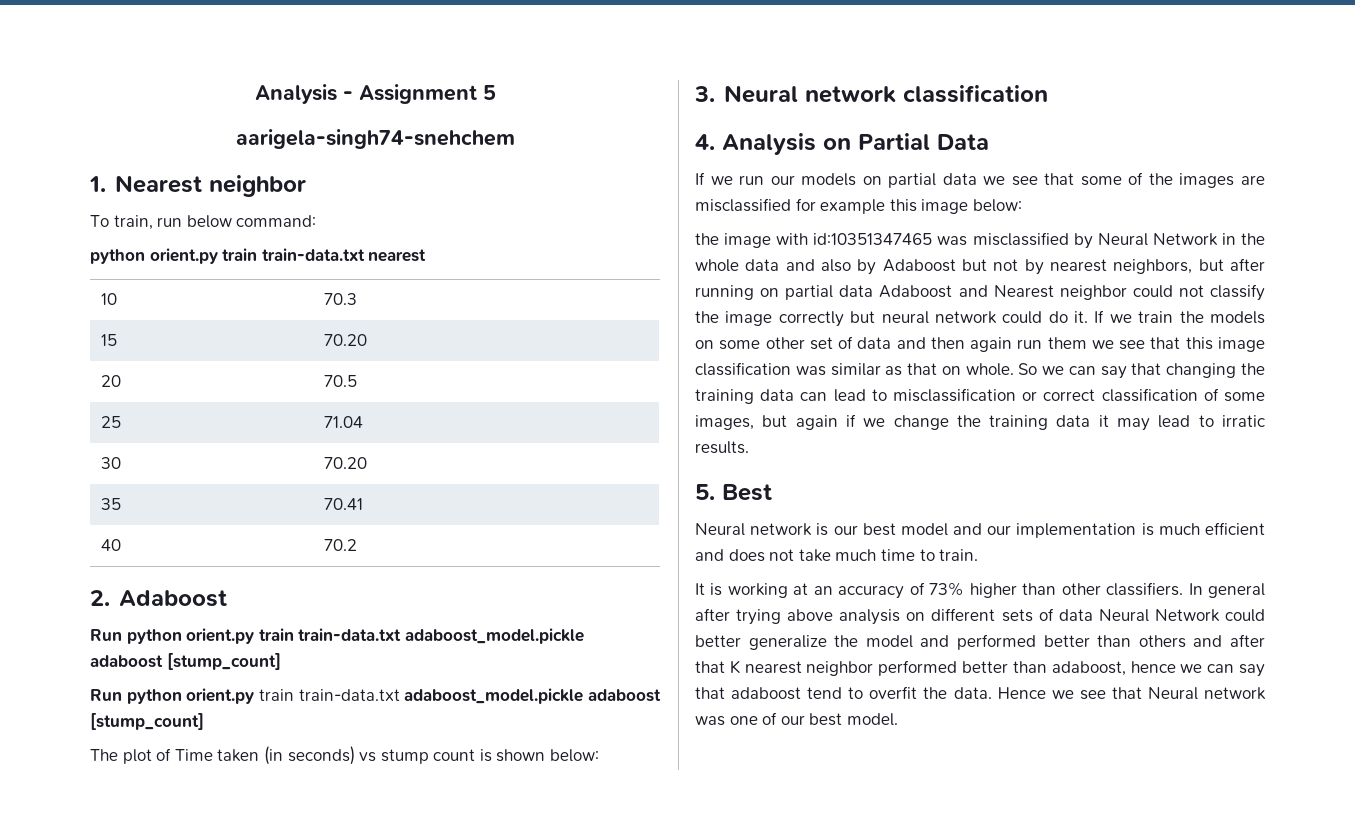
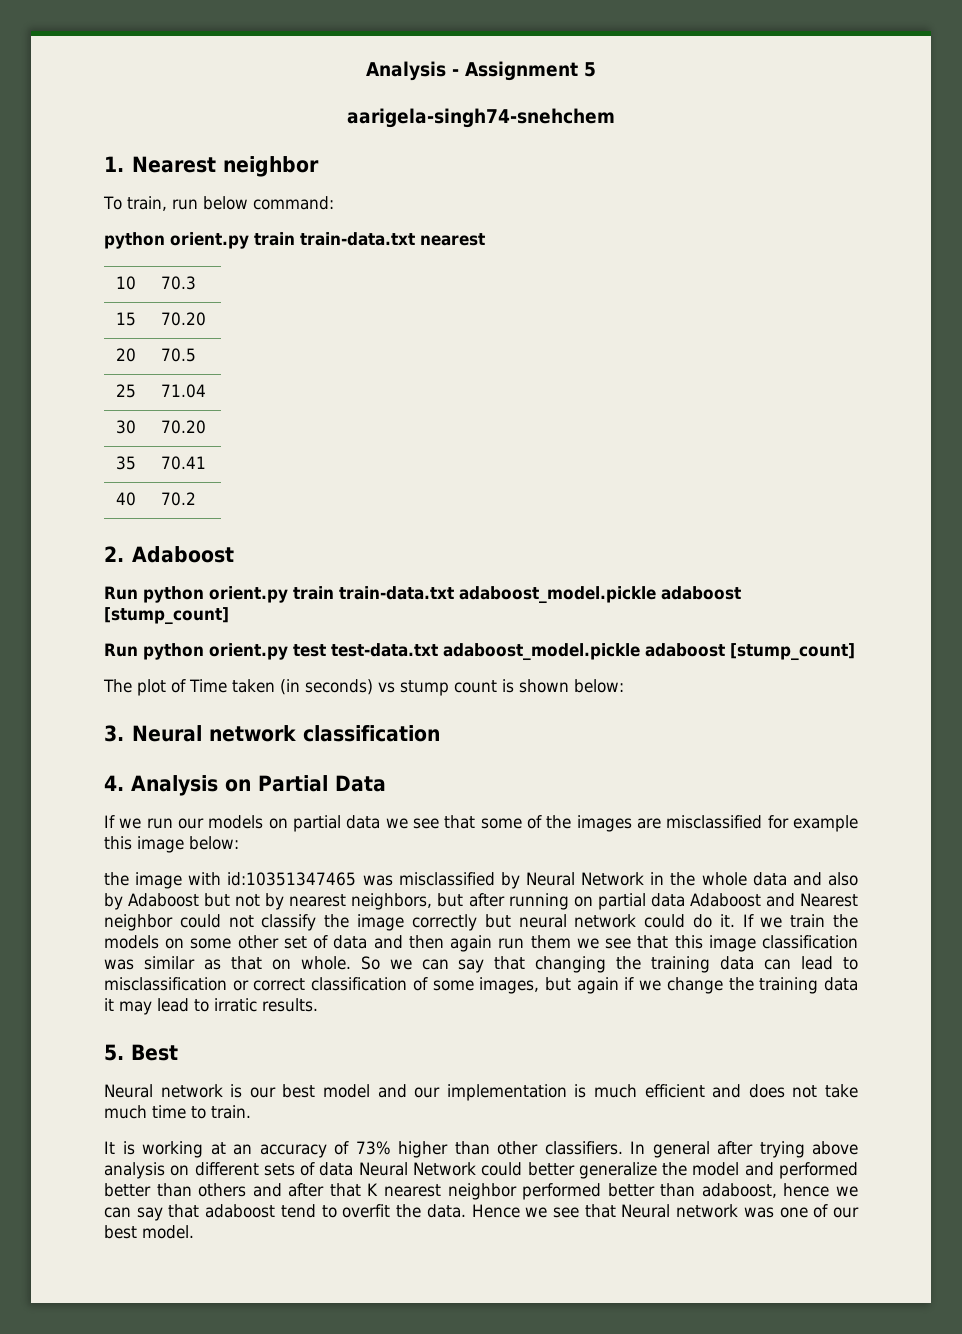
[259,689,400,701] train train-data.txt -> [293,643,438,657] test test-data.txt

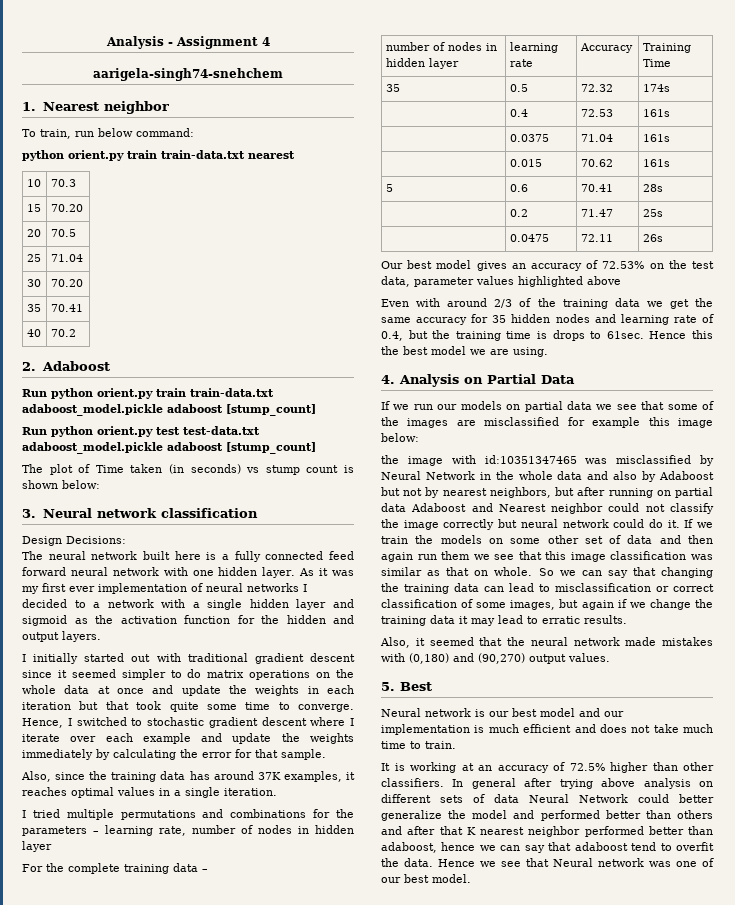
[584,62,596,77] 5 -> [261,37,270,46] 4
(441, 733) none -> [22,536,126,546] [22,551,354,562] [22,567,354,578] [22,583,307,594] [22,599,354,610] [22,615,354,626] [22,631,101,642] [22,653,355,664] [22,669,354,680] [22,685,354,696] [22,701,354,712] [22,717,354,728] [22,733,354,744] [22,749,326,760] [21,771,355,782] [22,787,277,798] [22,809,354,820] [22,825,354,836] [22,841,52,852] [22,863,208,874] [385,42,497,51] [385,58,459,69] [509,42,558,53] [509,59,533,67] [579,43,633,53] [642,43,691,53] [642,59,671,67] [385,84,400,92] [509,84,528,92] [580,84,613,92] [642,84,670,92] [509,109,528,117] [580,109,613,117] [642,109,670,117] [509,134,549,142] [580,134,613,142] [642,134,670,142] [509,159,542,167] [580,159,613,167] [642,159,670,167] [385,184,393,192] [509,184,528,192] [580,184,613,192] [642,184,663,192] [509,209,528,217] [580,209,613,217] [642,209,663,217] [509,234,549,242] [580,234,613,242] [642,234,663,242] [381,260,714,271] [381,276,621,287] [381,298,713,309] [381,314,714,325] [381,330,713,341] [381,346,548,357] // Design Decisions: // The neural network built here is a fully connected feed forward neural network with one hidden layer. As it was my first ever implementation of neural networks I decided to a network with a single hidden layer and sigmoid as the activation function for the hidden and output layers. // I initially started out with traditional gradient descent since it seemed simpler to do matrix operations on the whole data at once and update the weights in each iteration but that took quite some time to converge. Hence, I switched to stochastic gradient descent where I iterate over each example and update the weights immediately by calculating the error for that sample. // Also, since the training data has around 37K examples, it reaches optimal values in a single iteration. // I tried multiple permutations and combinations for the parameters – learning rate, number of nodes in hidden layer // For the complete training data – // number of nodes in hidden layer | learning rate | Accuracy | Training Time // 35 | 0.5 | 72.32 | 174s // | 0.4 | 72.53 | 161s // | 0.0375 | 71.04 | 161s // | 0.015 | 70.62 | 161s // 5 | 0.6 | 70.41 | 28s // | 0.2 | 71.47 | 25s // | 0.0475 | 72.11 | 26s // Our best model gives an accuracy of 72.53% on the test data, parameter values highlighted above // Even with around 2/3 of the training data we get the same accuracy for 35 hidden nodes and learning rate of 0.4, but the training time is drops to 61sec. Hence this the best model we are using.
[214,998,257,1012] irratic -> [542,616,580,624] erratic
(318, 1005) none -> [380,637,713,648] [381,653,610,664] // Also, it seemed that the neural network made mistakes with (0,180) and (90,270) output values.
[355,1141,391,1155] 73% -> [569,763,605,771] 72.5%

